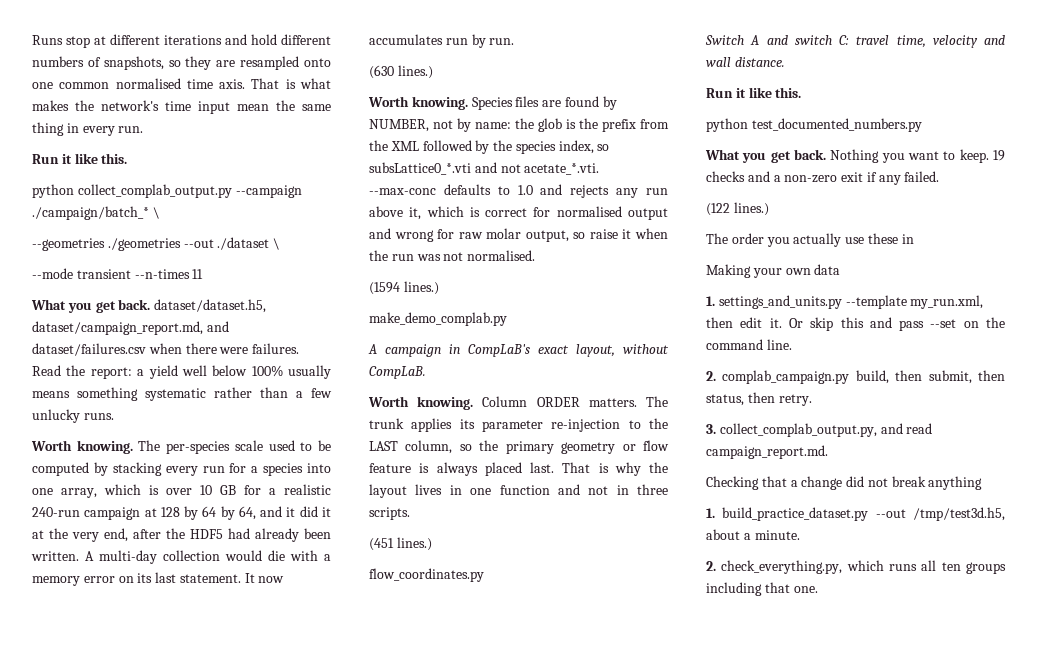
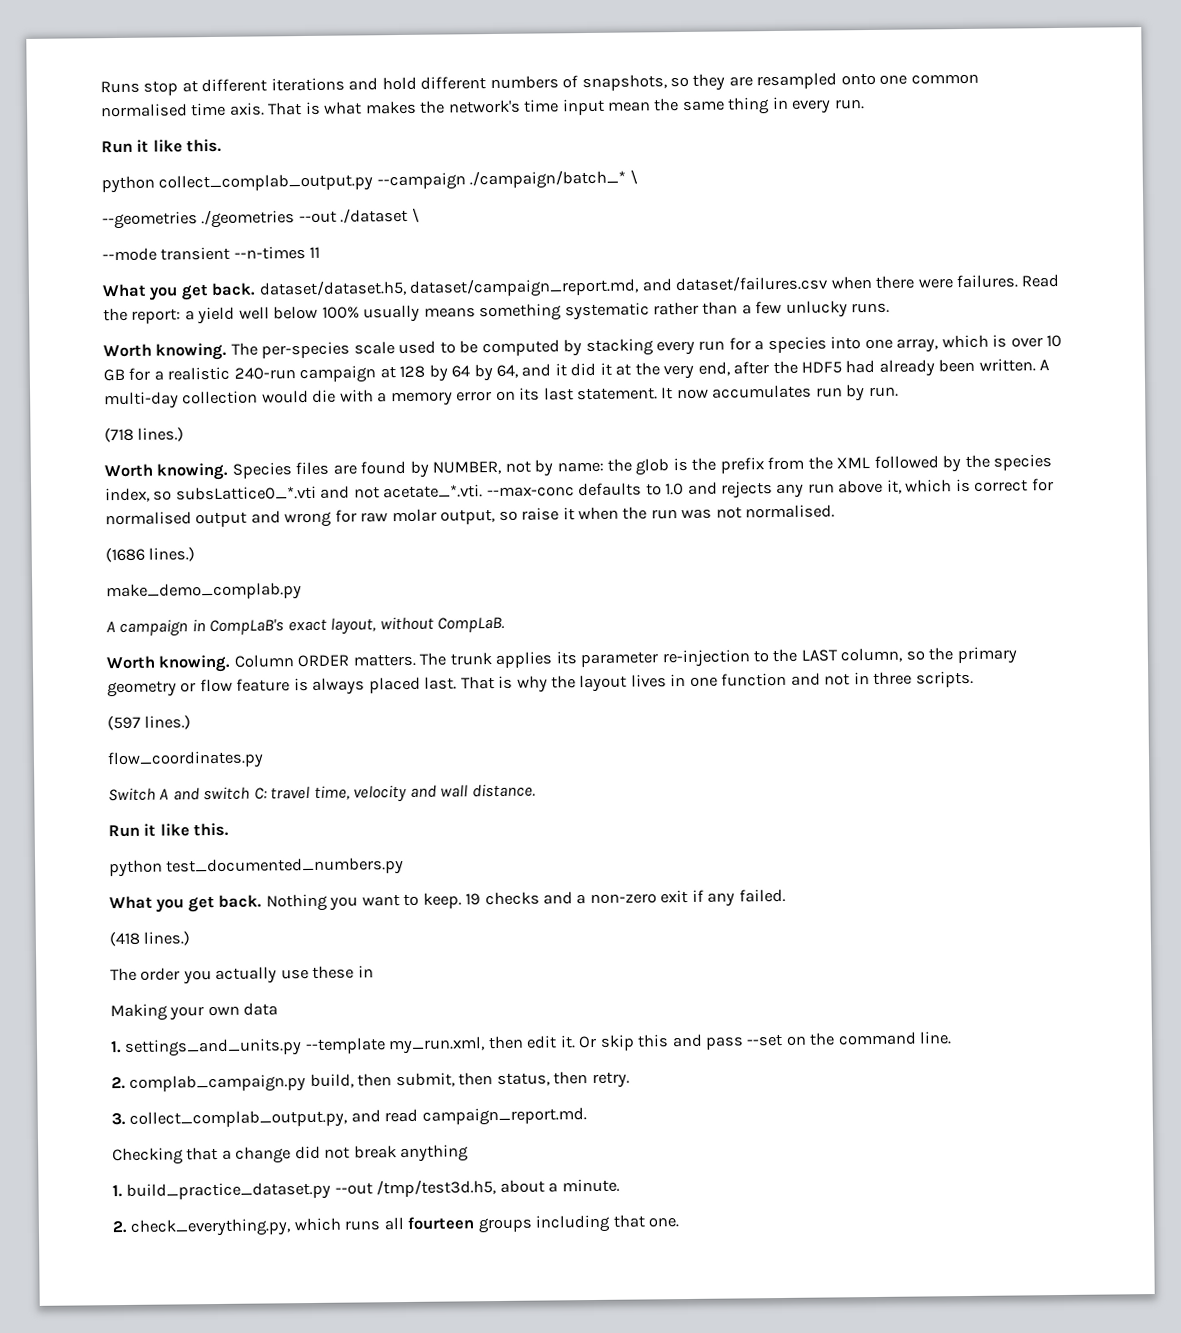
[369,65,394,79] (630 -> [104,427,134,443] (718
[369,282,400,295] (1594 -> [105,547,145,563] (1686
[369,538,394,551] (451 -> [107,715,141,731] (597
[706,203,730,216] (122 -> [109,931,140,947] (418
[941,562,961,571] ten -> [407,1216,475,1230] fourteen

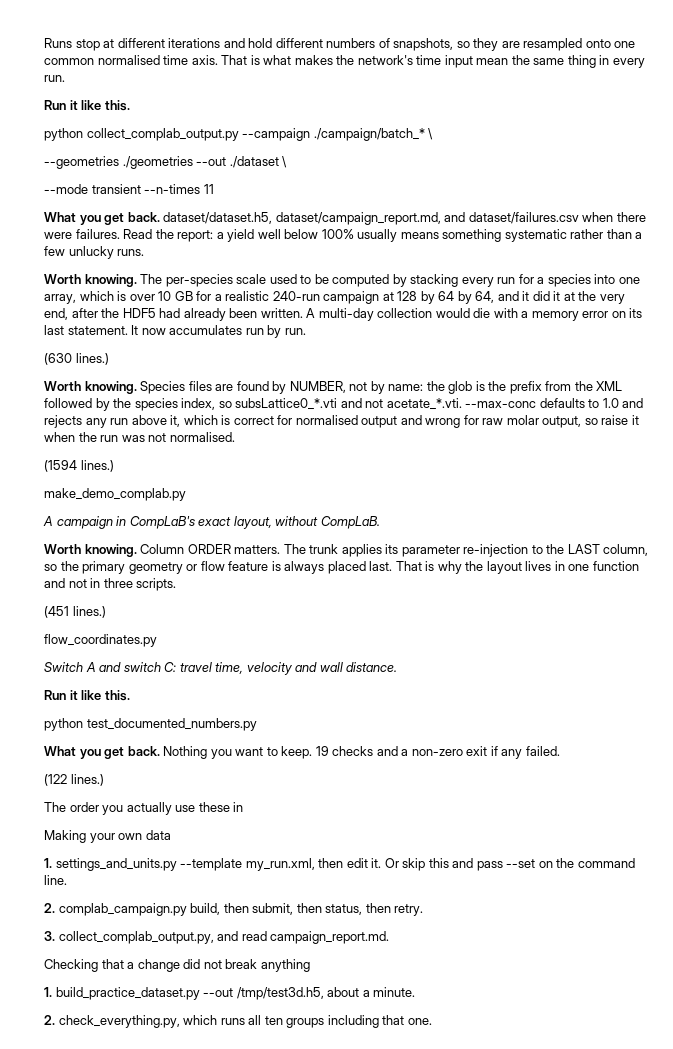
[104,427,134,443] (718 -> [44,353,72,365] (630
[105,547,145,563] (1686 -> [44,460,77,472] (1594
[107,715,141,731] (597 -> [44,606,69,618] (451
[109,931,140,947] (418 -> [44,774,67,786] (122
[407,1216,475,1230] fourteen -> [264,1016,283,1025] ten

